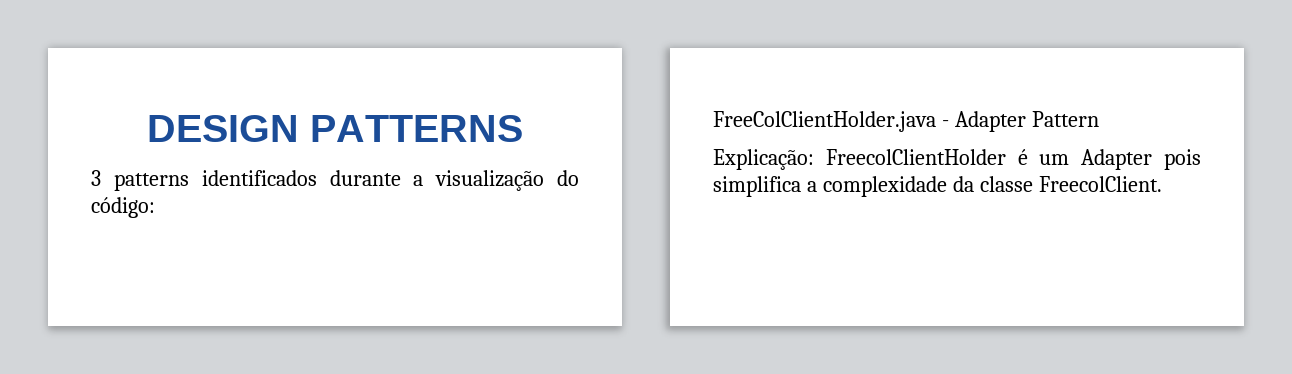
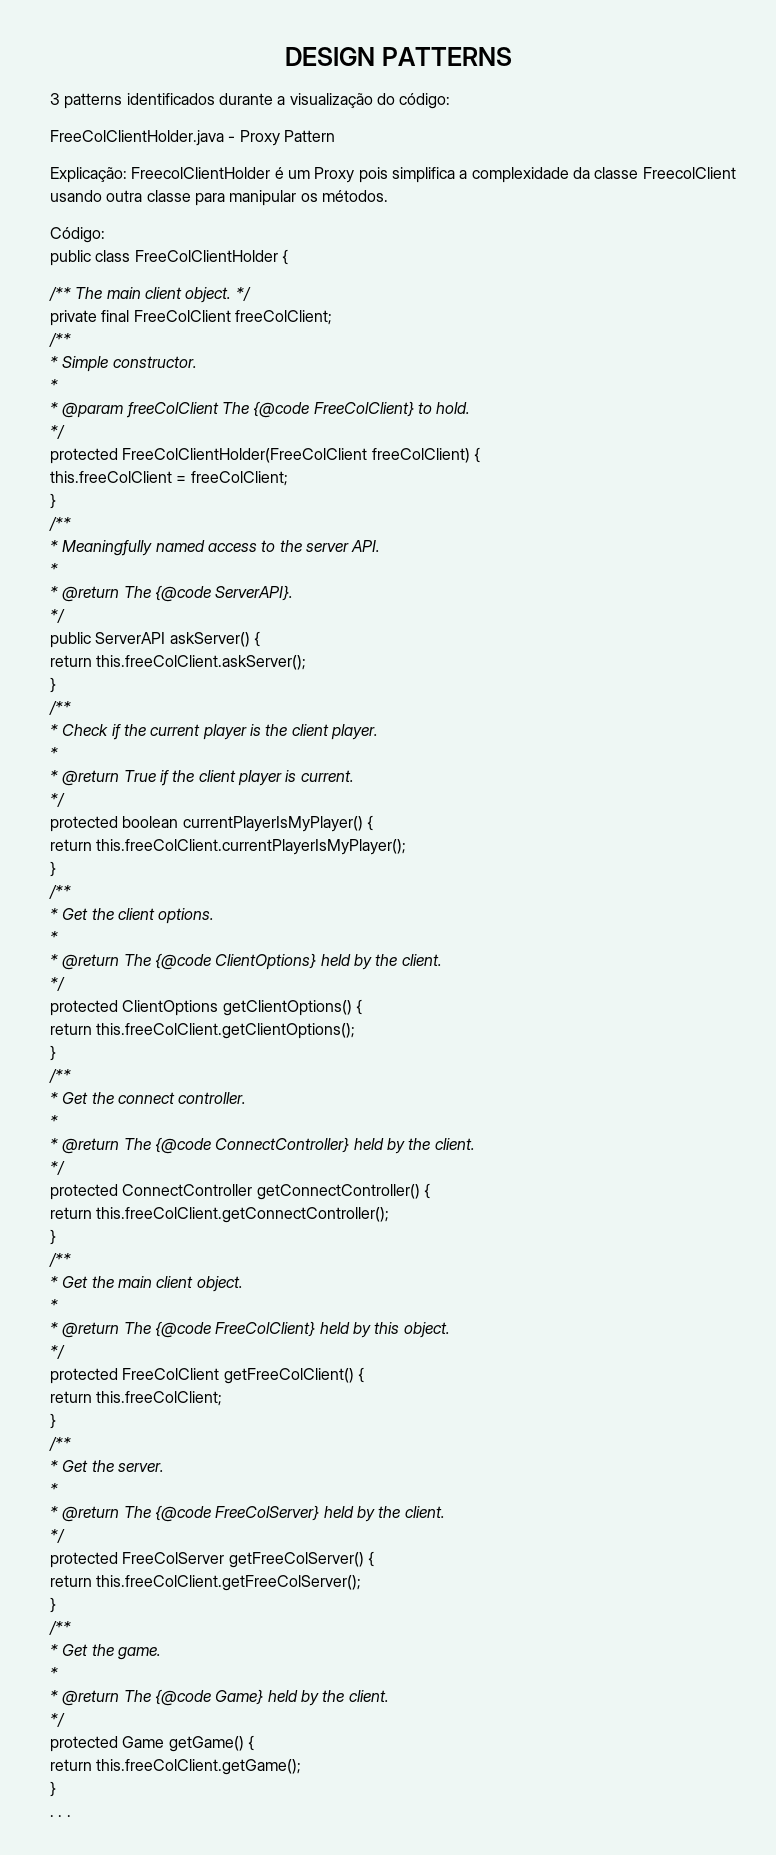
[954,111,1026,132] Adapter -> [239,130,280,146] Proxy
[1081,149,1153,170] Adapter -> [314,167,355,183] Proxy
[1038,176,1162,192] FreecolClient. -> [642,167,736,179] [50,190,388,206] [50,227,105,243] [50,249,288,266] [49,287,251,303] [50,310,332,326] [49,333,71,347] [50,356,197,372] [50,379,58,391] [50,401,471,418] [50,425,65,439] [50,447,480,464] [50,471,288,486] [50,493,56,509] [49,517,71,531] [50,540,381,556] [50,563,58,575] [50,585,294,602] [50,609,65,623] [50,631,260,648] [50,655,307,670] [50,677,56,693] [49,701,71,715] [50,724,378,740] [50,747,58,759] [50,770,354,786] [50,793,65,807] [50,815,373,832] [50,839,407,855] [50,861,56,877] [49,885,71,899] [50,908,215,924] [50,931,58,943] [50,953,442,970] [50,977,65,991] [50,999,362,1016] [50,1023,356,1039] [50,1045,56,1061] [49,1069,71,1083] [50,1092,247,1104] [50,1115,58,1127] [50,1137,475,1154] [50,1161,65,1175] [50,1183,430,1200] [50,1207,390,1223] [50,1229,56,1245] [49,1253,71,1267] [50,1276,243,1292] [50,1299,58,1311] [50,1321,450,1338] [50,1345,65,1359] [50,1367,364,1384] [50,1391,223,1406] [50,1413,56,1429] [49,1437,71,1451] [50,1460,164,1472] [50,1483,58,1495] [50,1505,445,1522] [50,1529,65,1543] [50,1551,374,1568] [50,1575,362,1591] [50,1597,56,1613] [49,1621,71,1635] [50,1644,161,1660] [50,1667,58,1679] [50,1689,389,1706] [50,1713,65,1727] [50,1735,254,1752] [50,1759,302,1775] [50,1781,56,1797] [50,1815,71,1817] FreecolClient usando outra classe para manipular os métodos. // Código: // public class FreeColClientHolder { // /** The main client object. */ // private final FreeColClient freeColClient; // /** // * Simple constructor. // * // * @param freeColClient The {@code FreeColClient} to hold. // */ // protected FreeColClientHolder(FreeColClient freeColClient) { // this.freeColClient = freeColClient; // } // /** // * Meaningfully named access to the server API. // * // * @return The {@code ServerAPI}. // */ // public ServerAPI askServer() { // return this.freeColClient.askServer(); // } // /** // * Check if the current player is the client player. // * // * @return True if the client player is current. // */ // protected boolean currentPlayerIsMyPlayer() { // return this.freeColClient.currentPlayerIsMyPlayer(); // } // /** // * Get the client options. // * // * @return The {@code ClientOptions} held by the client. // */ // protected ClientOptions getClientOptions() { // return this.freeColClient.getClientOptions(); // } // /** // * Get the connect controller. // * // * @return The {@code ConnectController} held by the client. // */ // protected ConnectController getConnectController() { // return this.freeColClient.getConnectController(); // } // /** // * Get the main client object. // * // * @return The {@code FreeColClient} held by this object. // */ // protected FreeColClient getFreeColClient() { // return this.freeColClient; // } // /** // * Get the server. // * // * @return The {@code FreeColServer} held by the client. // */ // protected FreeColServer getFreeColServer() { // return this.freeColClient.getFreeColServer(); // } // /** // * Get the game. // * // * @return The {@code Game} held by the client. // */ // protected Game getGame() { // return this.freeColClient.getGame(); // } // . . .

